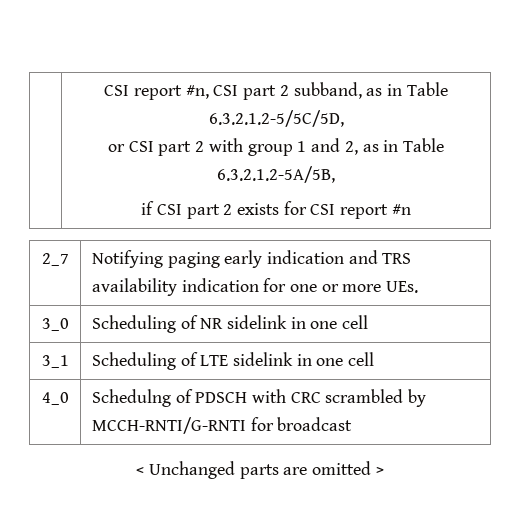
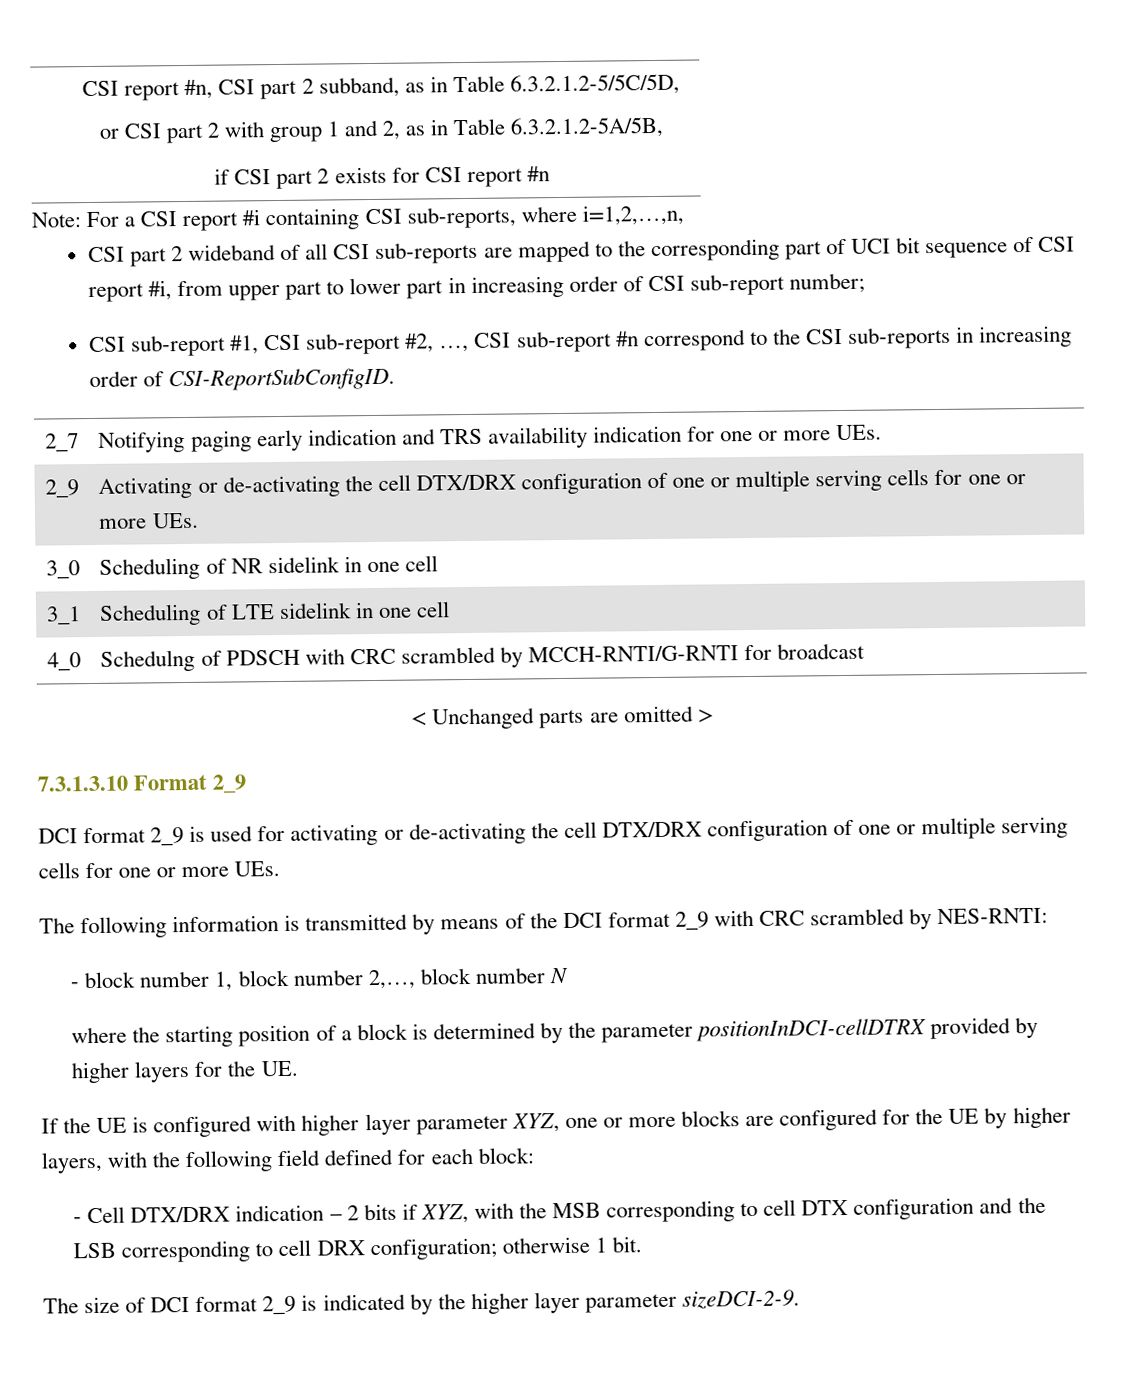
(411, 209) none -> [31,204,684,232] [87,236,1076,267] [87,272,865,303] [88,325,1073,357] [88,367,396,392] // Note: For a CSI report #i containing CSI sub-reports, where i=1,2,…,n, // CSI part 2 wideband of all CSI sub-reports are mapped to the corresponding part of UCI bit sequence of CSI report #i, from upper part to lower part in increasing order of CSI sub-report number; // CSI sub-report #1, CSI sub-report #2, …, CSI sub-report #n correspond to the CSI sub-reports in increasing order of CSI-ReportSubConfigID.
(419, 287) none -> [45,479,79,498] [98,469,1026,499] [99,512,199,529] // 2_9 | Activating or de-activating the cell DTX/DRX configuration of one or multiple serving cells for one or more UEs.
(384, 471) none -> [37,774,247,793] [38,816,1069,846] [38,861,281,879] [39,907,1049,939] [70,967,569,991] [71,1016,1039,1048] [71,1060,298,1084] [41,1106,1071,1138] [41,1147,534,1174] [73,1196,1046,1224] [73,1236,642,1263] [43,1289,800,1315] // 7.3.1.3.10 Format 2_9 // DCI format 2_9 is used for activating or de-activating the cell DTX/DRX configuration of one or multiple serving cells for one or more UEs. // The following information is transmitted by means of the DCI format 2_9 with CRC scrambled by NES-RNTI: // - block number 1, block number 2,…, block number N // where the starting position of a block is determined by the parameter positionInDCI-cellDTRX provided by higher layers for the UE. // If the UE is configured with higher layer parameter XYZ, one or more blocks are configured for the UE by higher layers, with the following field defined for each block: // - Cell DTX/DRX indication – 2 bits if XYZ, with the MSB corresponding to cell DTX configuration and the LSB corresponding to cell DRX configuration; otherwise 1 bit. // The size of DCI format 2_9 is indicated by the higher layer parameter sizeDCI-2-9.

